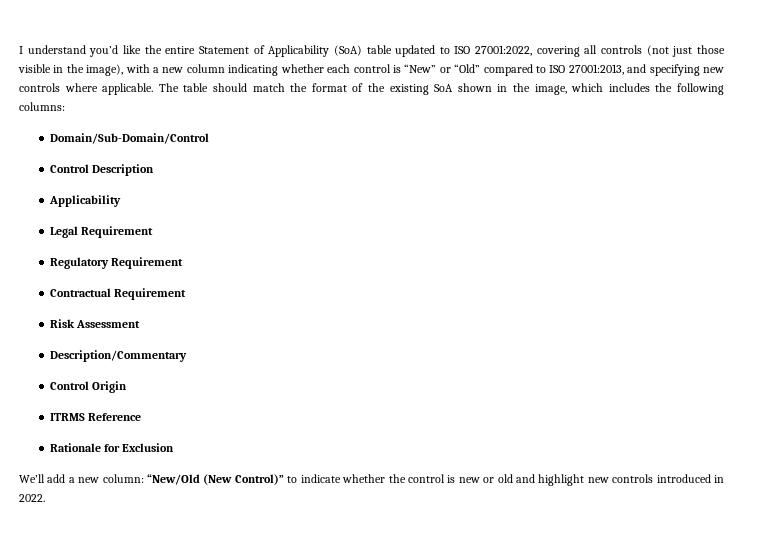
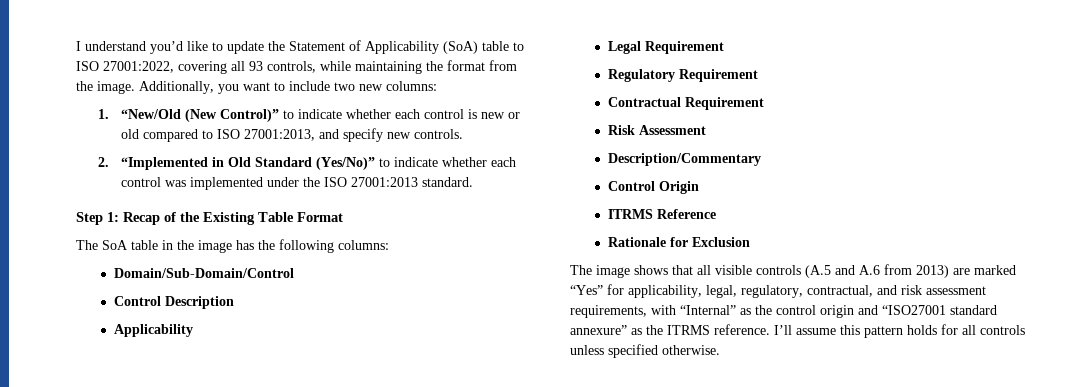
[144,45,196,54] the entire -> [212,41,285,54] to update the
[395,45,436,57] updated -> (509, 46) none
[601,45,725,57] [18,64,279,76] controls (not just those visible in the image), with a new column indicating -> [249,60,517,74] [76,81,437,94] [98,109,342,122] 93 controls, while maintaining the format from the image. Additionally, you want to include two new columns: // 1. “New/Old (New Control)” to indicate
[404,64,481,73] “New” or “Old” -> [480,112,520,119] [120,129,139,139] new or old
[649,64,724,76] [19,83,650,95] specifying new controls where applicable. The table should match the format of the existing SoA shown in the image, which includes -> [342,128,463,142] [98,157,516,170] [120,177,473,190] [76,212,343,225] [76,240,254,253] specify new controls. // 2. “Implemented in Old Standard (Yes/No)” to indicate whether each control was implemented under the ISO 27001:2013 standard. // Step 1: Recap of the Existing Table Format // The SoA table in the image has
[19,474,724,486] [19,494,45,502] We’ll add a new column: “New/Old (New Control)” to indicate whether the control is new or old and highlight new controls introduced in 2022. -> [570,264,1016,278] [570,284,986,298] [570,305,997,318] [570,324,1025,338] [570,344,720,358] The image shows that all visible controls (A.5 and A.6 from 2013) are marked “Yes” for applicability, legal, regulatory, contractual, and risk assessment requirements, with “Internal” as the control origin and “ISO27001 standard annexure” as the ITRMS reference. I’ll assume this pattern holds for all controls unless specified otherwise.

